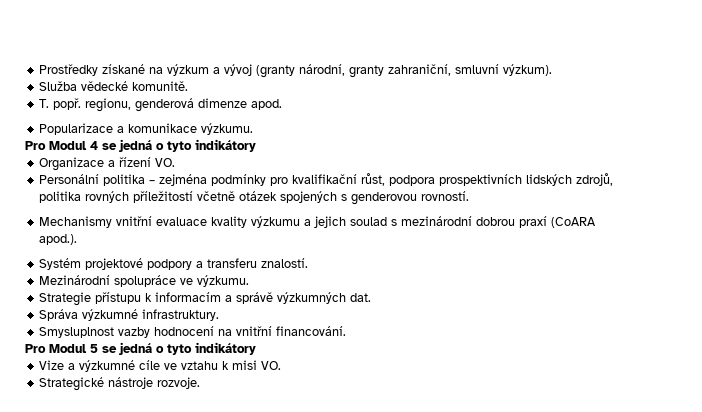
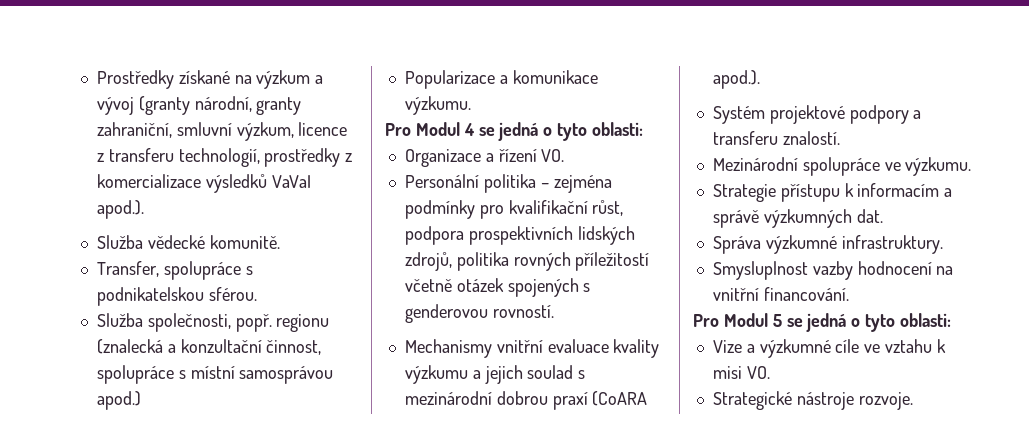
[503,64,553,76] [39,81,189,91] [39,98,283,112] výzkum). // Služba vědecké komunitě. // T. popř. regionu, genderová dimenze apod. -> [236,122,348,141] [96,148,353,167] [96,174,312,193] [96,200,144,219] [96,235,280,249] [96,261,253,280] [96,287,257,306] [96,313,330,332] [96,339,322,355] [96,365,334,384] [96,391,141,410] výzkum, licence z transferu technologií, prostředky z komercializace výsledků VaVaI apod.). // Služba vědecké komunitě. // Transfer, spolupráce s podnikatelskou sférou. // Služba společnosti, popř. regionu (znalecká a konzultační činnost, spolupráce s místní samosprávou apod.)
[195,139,256,152] indikátory -> [592,122,644,136] oblasti:
[195,342,256,355] indikátory -> [900,313,952,327] oblasti:

